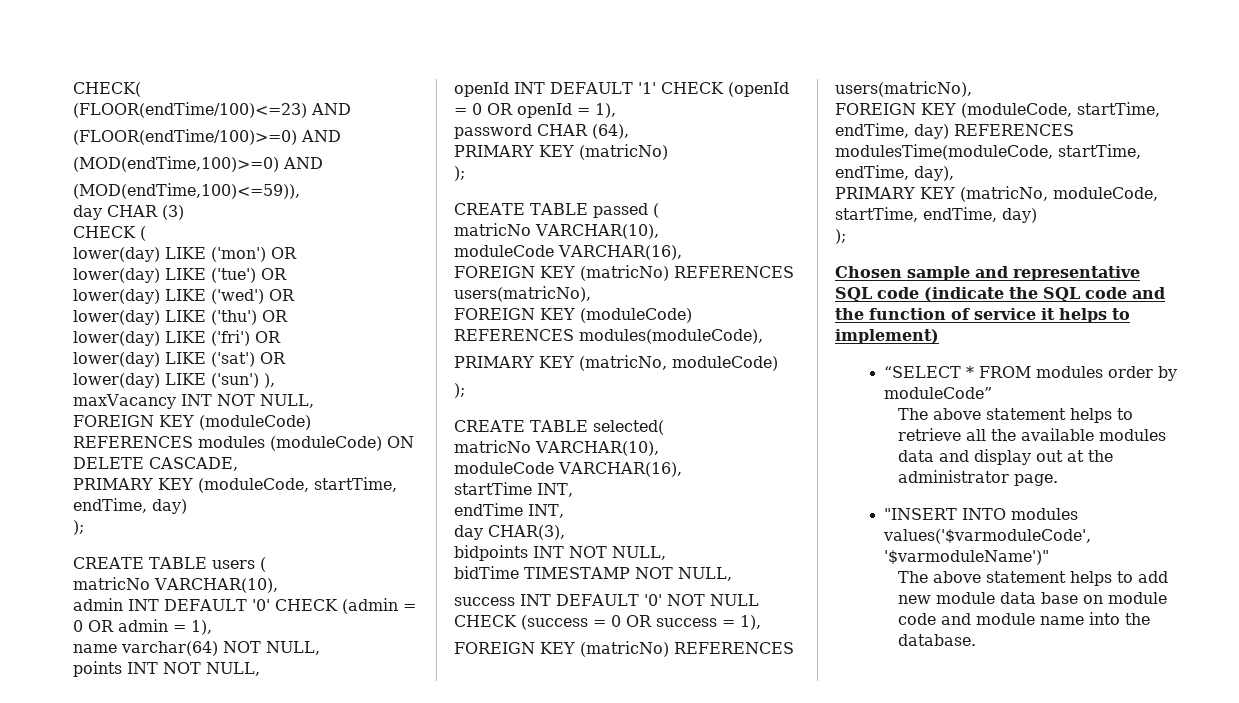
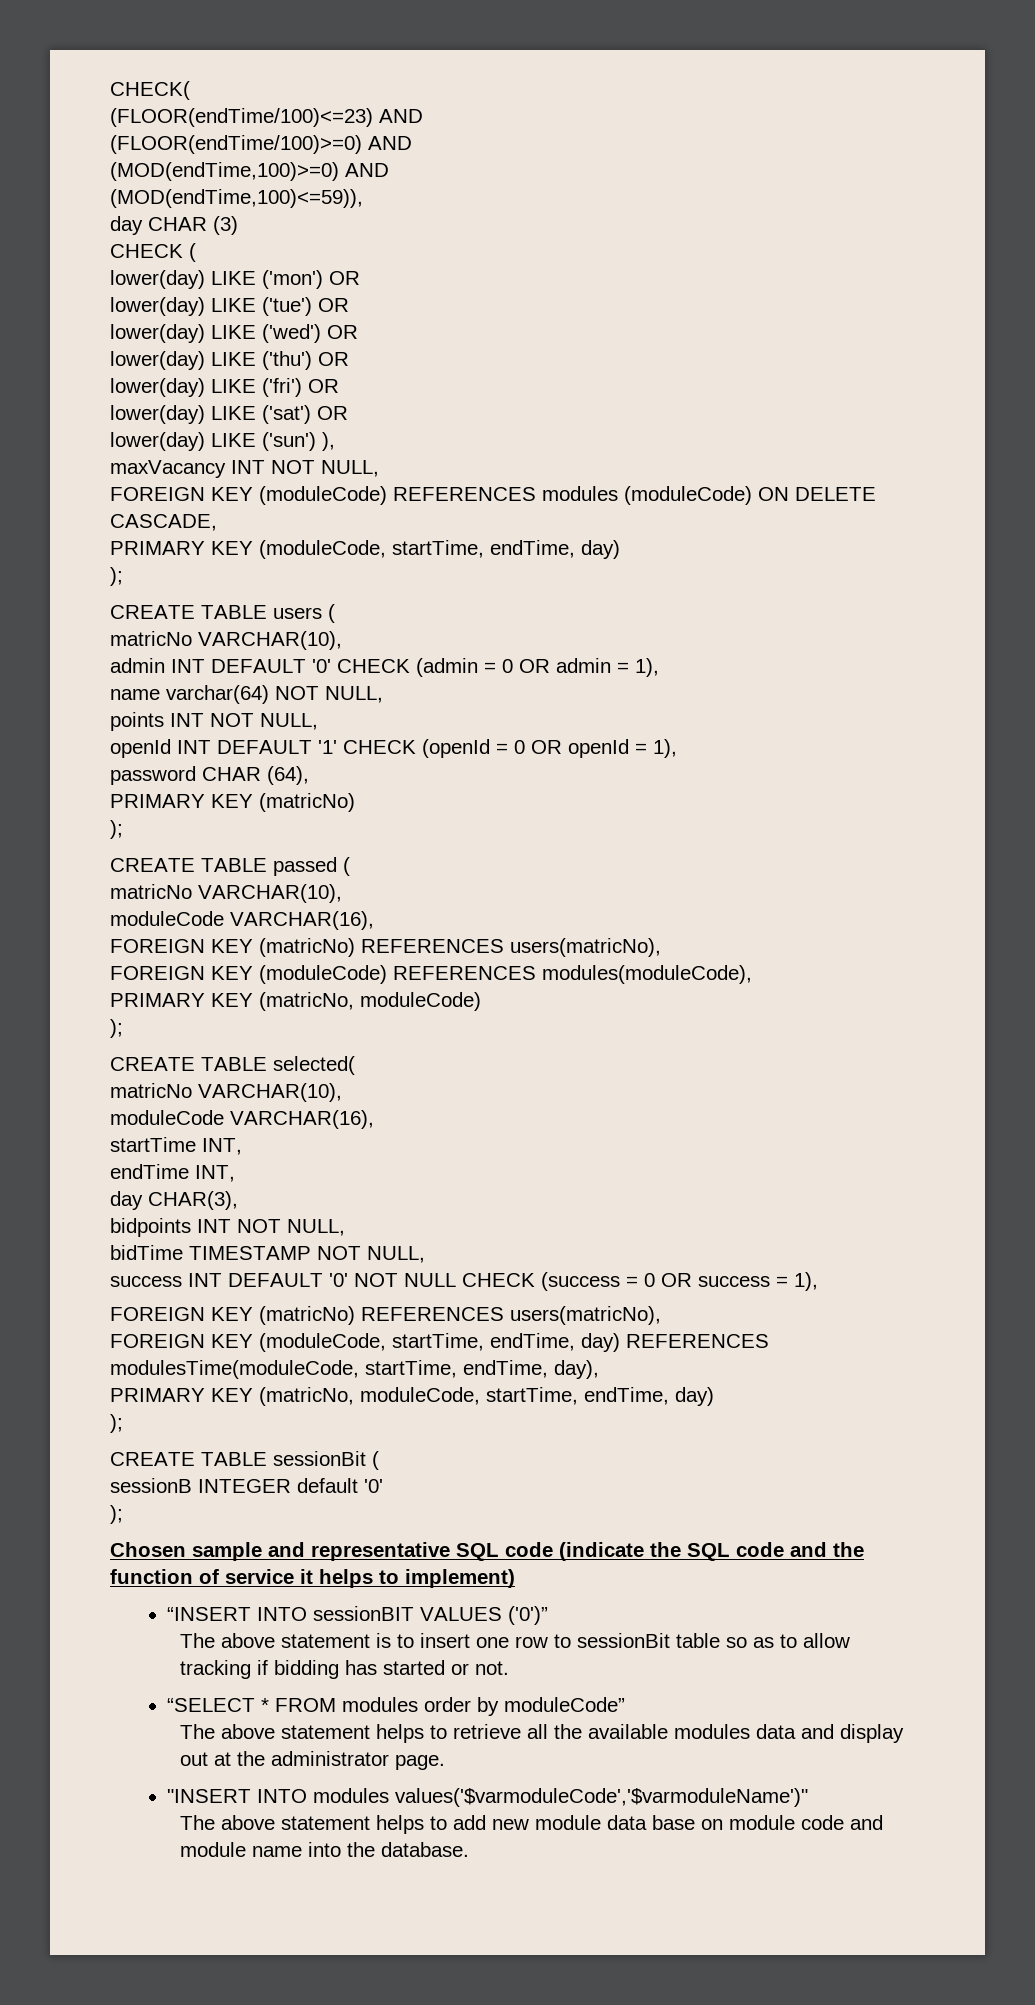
(846, 236) none -> [110,1451,379,1470] [110,1478,383,1493] [110,1505,123,1524] // CREATE TABLE sessionBit ( // sessionB INTEGER default '0' // );
(939, 336) none -> [167,1606,549,1625] [179,1633,850,1648] [179,1660,509,1679] // “INSERT INTO sessionBIT VALUES ('0')” // The above statement is to insert one row to sessionBit table so as to allow tracking if bidding has started or not.

